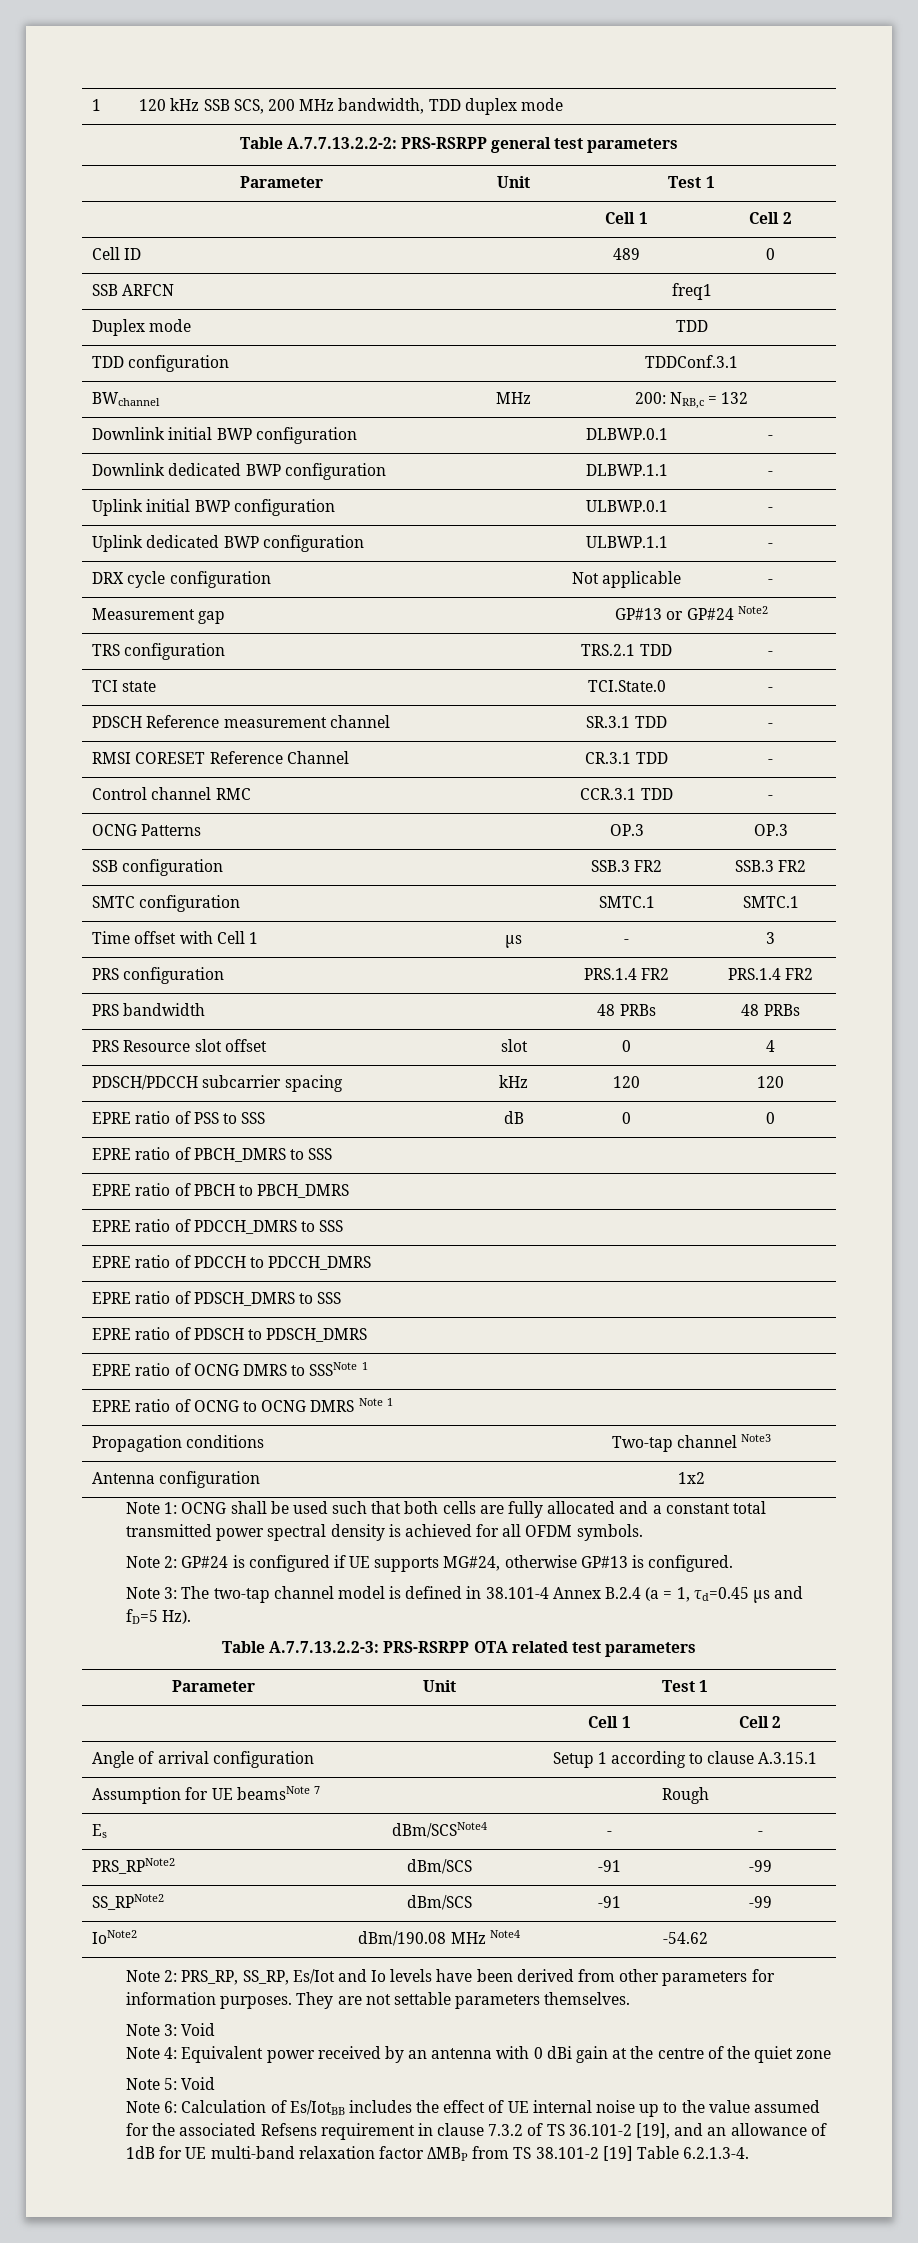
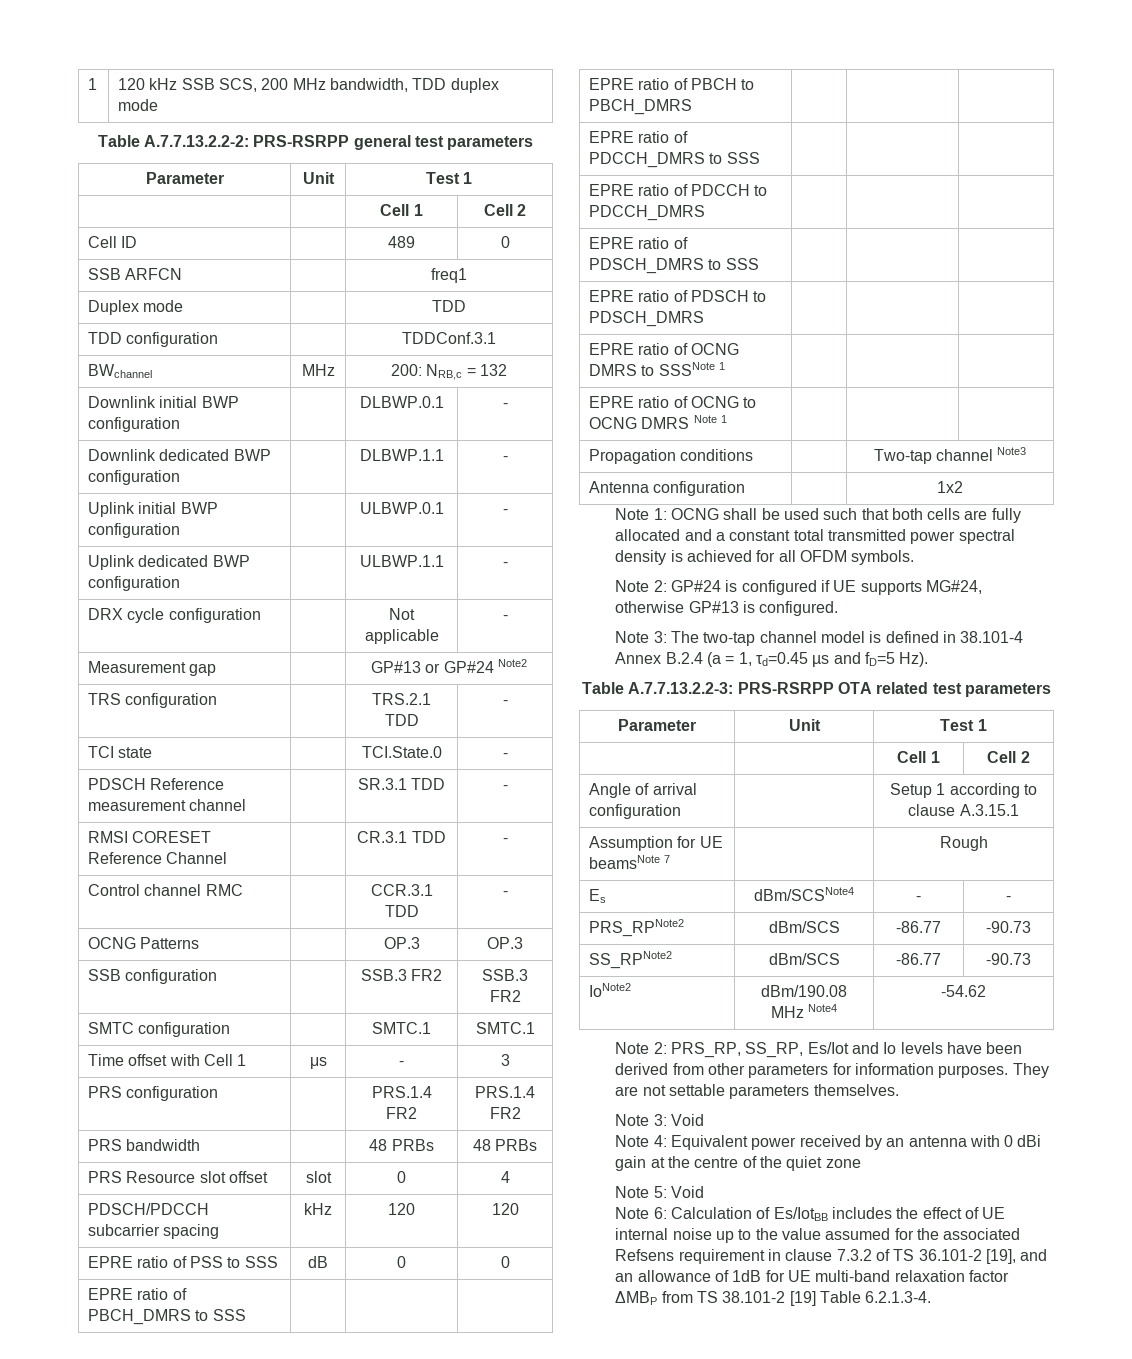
[598,1860,621,1872] [748,1860,772,1872] -91 | -99 -> [896,921,941,933] [986,921,1031,933] -86.77 | -90.73
[598,1896,621,1908] [748,1896,772,1908] -91 | -99 -> [896,953,941,965] [986,953,1031,965] -86.77 | -90.73

